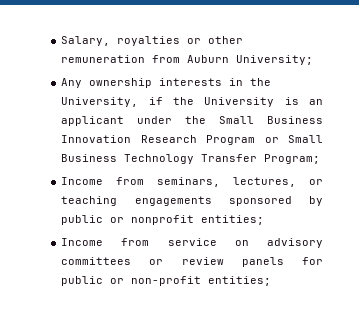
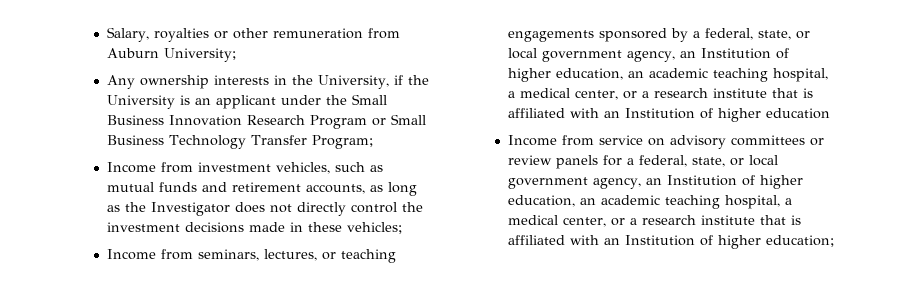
(321, 159) none -> [106,162,383,174] [106,182,417,196] [106,202,423,216] [106,222,402,234] // Income from investment vehicles, such as mutual funds and retirement accounts, as long as the Investigator does not directly control the investment decisions made in these vehicles;
[61,215,265,225] public or nonprofit entities; -> [692,28,810,40] [507,48,789,62] [507,68,828,82] [507,88,813,100] [507,108,830,122] a federal, state, or local government agency, an Institution of higher education, an academic teaching hospital, a medical center, or a research institute that is affiliated with an Institution of higher education
[61,276,272,286] public or non-profit entities; -> [626,155,778,167] [507,175,803,189] [507,195,792,209] [507,215,801,227] [507,235,834,249] a federal, state, or local government agency, an Institution of higher education, an academic teaching hospital, a medical center, or a research institute that is affiliated with an Institution of higher education;

